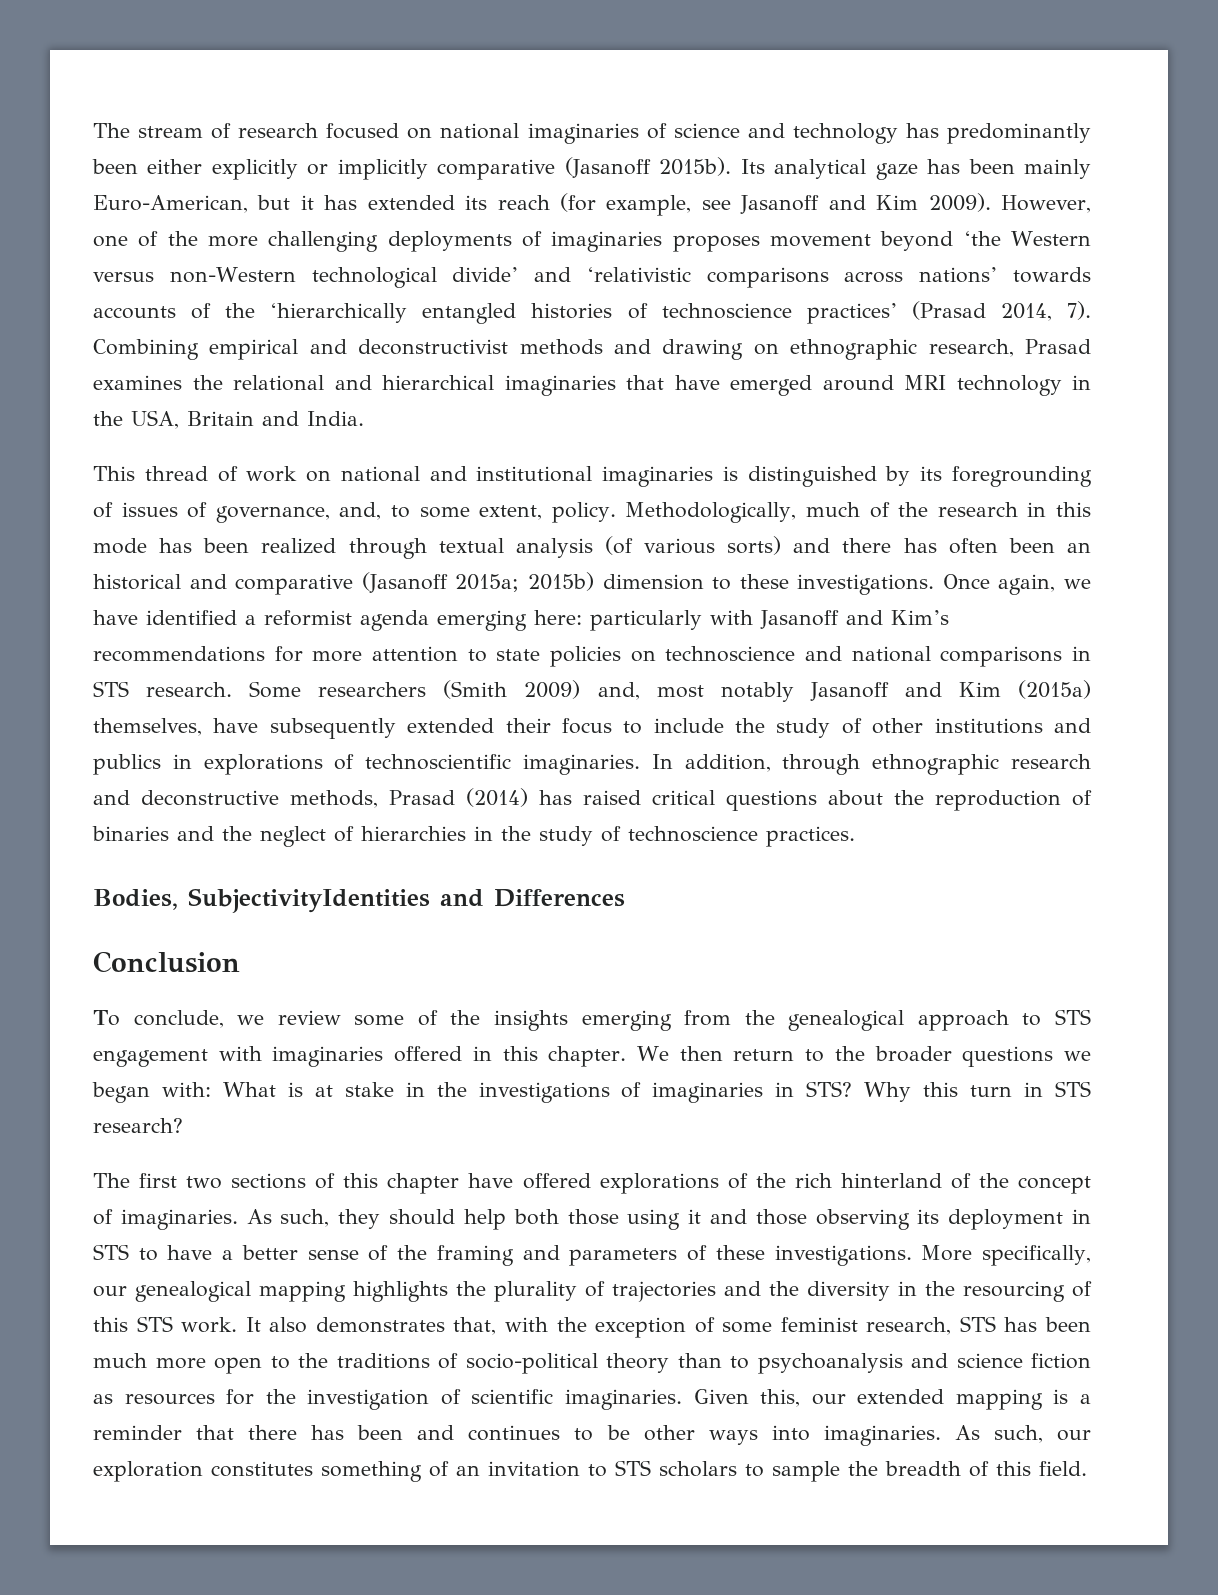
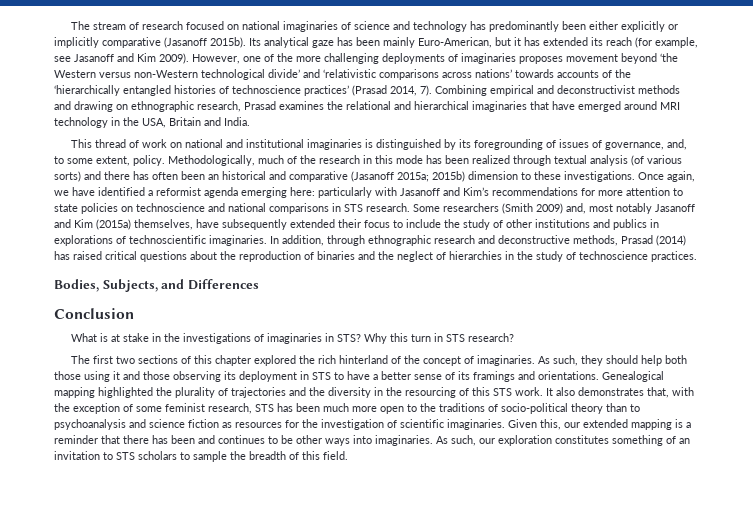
[188,888,430,913] SubjectivityIdentities -> [102,279,158,292] Subjects,
[93,1009,1091,1031] [93,1046,1092,1067] [92,1082,211,1103] To conclude, we review some of the insights emerging from the genealogical approach to STS engagement with imaginaries offered in this chapter. We then return to the broader questions we began with: -> (134, 313) none
[468,1173,748,1194] have offered explorations of -> [254,355,297,366] explored
[397,1245,1092,1266] [93,1281,448,1302] the framing and parameters of these investigations. More specifically, our genealogical mapping highlights -> [458,371,664,382] [54,387,153,398] its framings and orientations. Genealogical mapping highlighted

